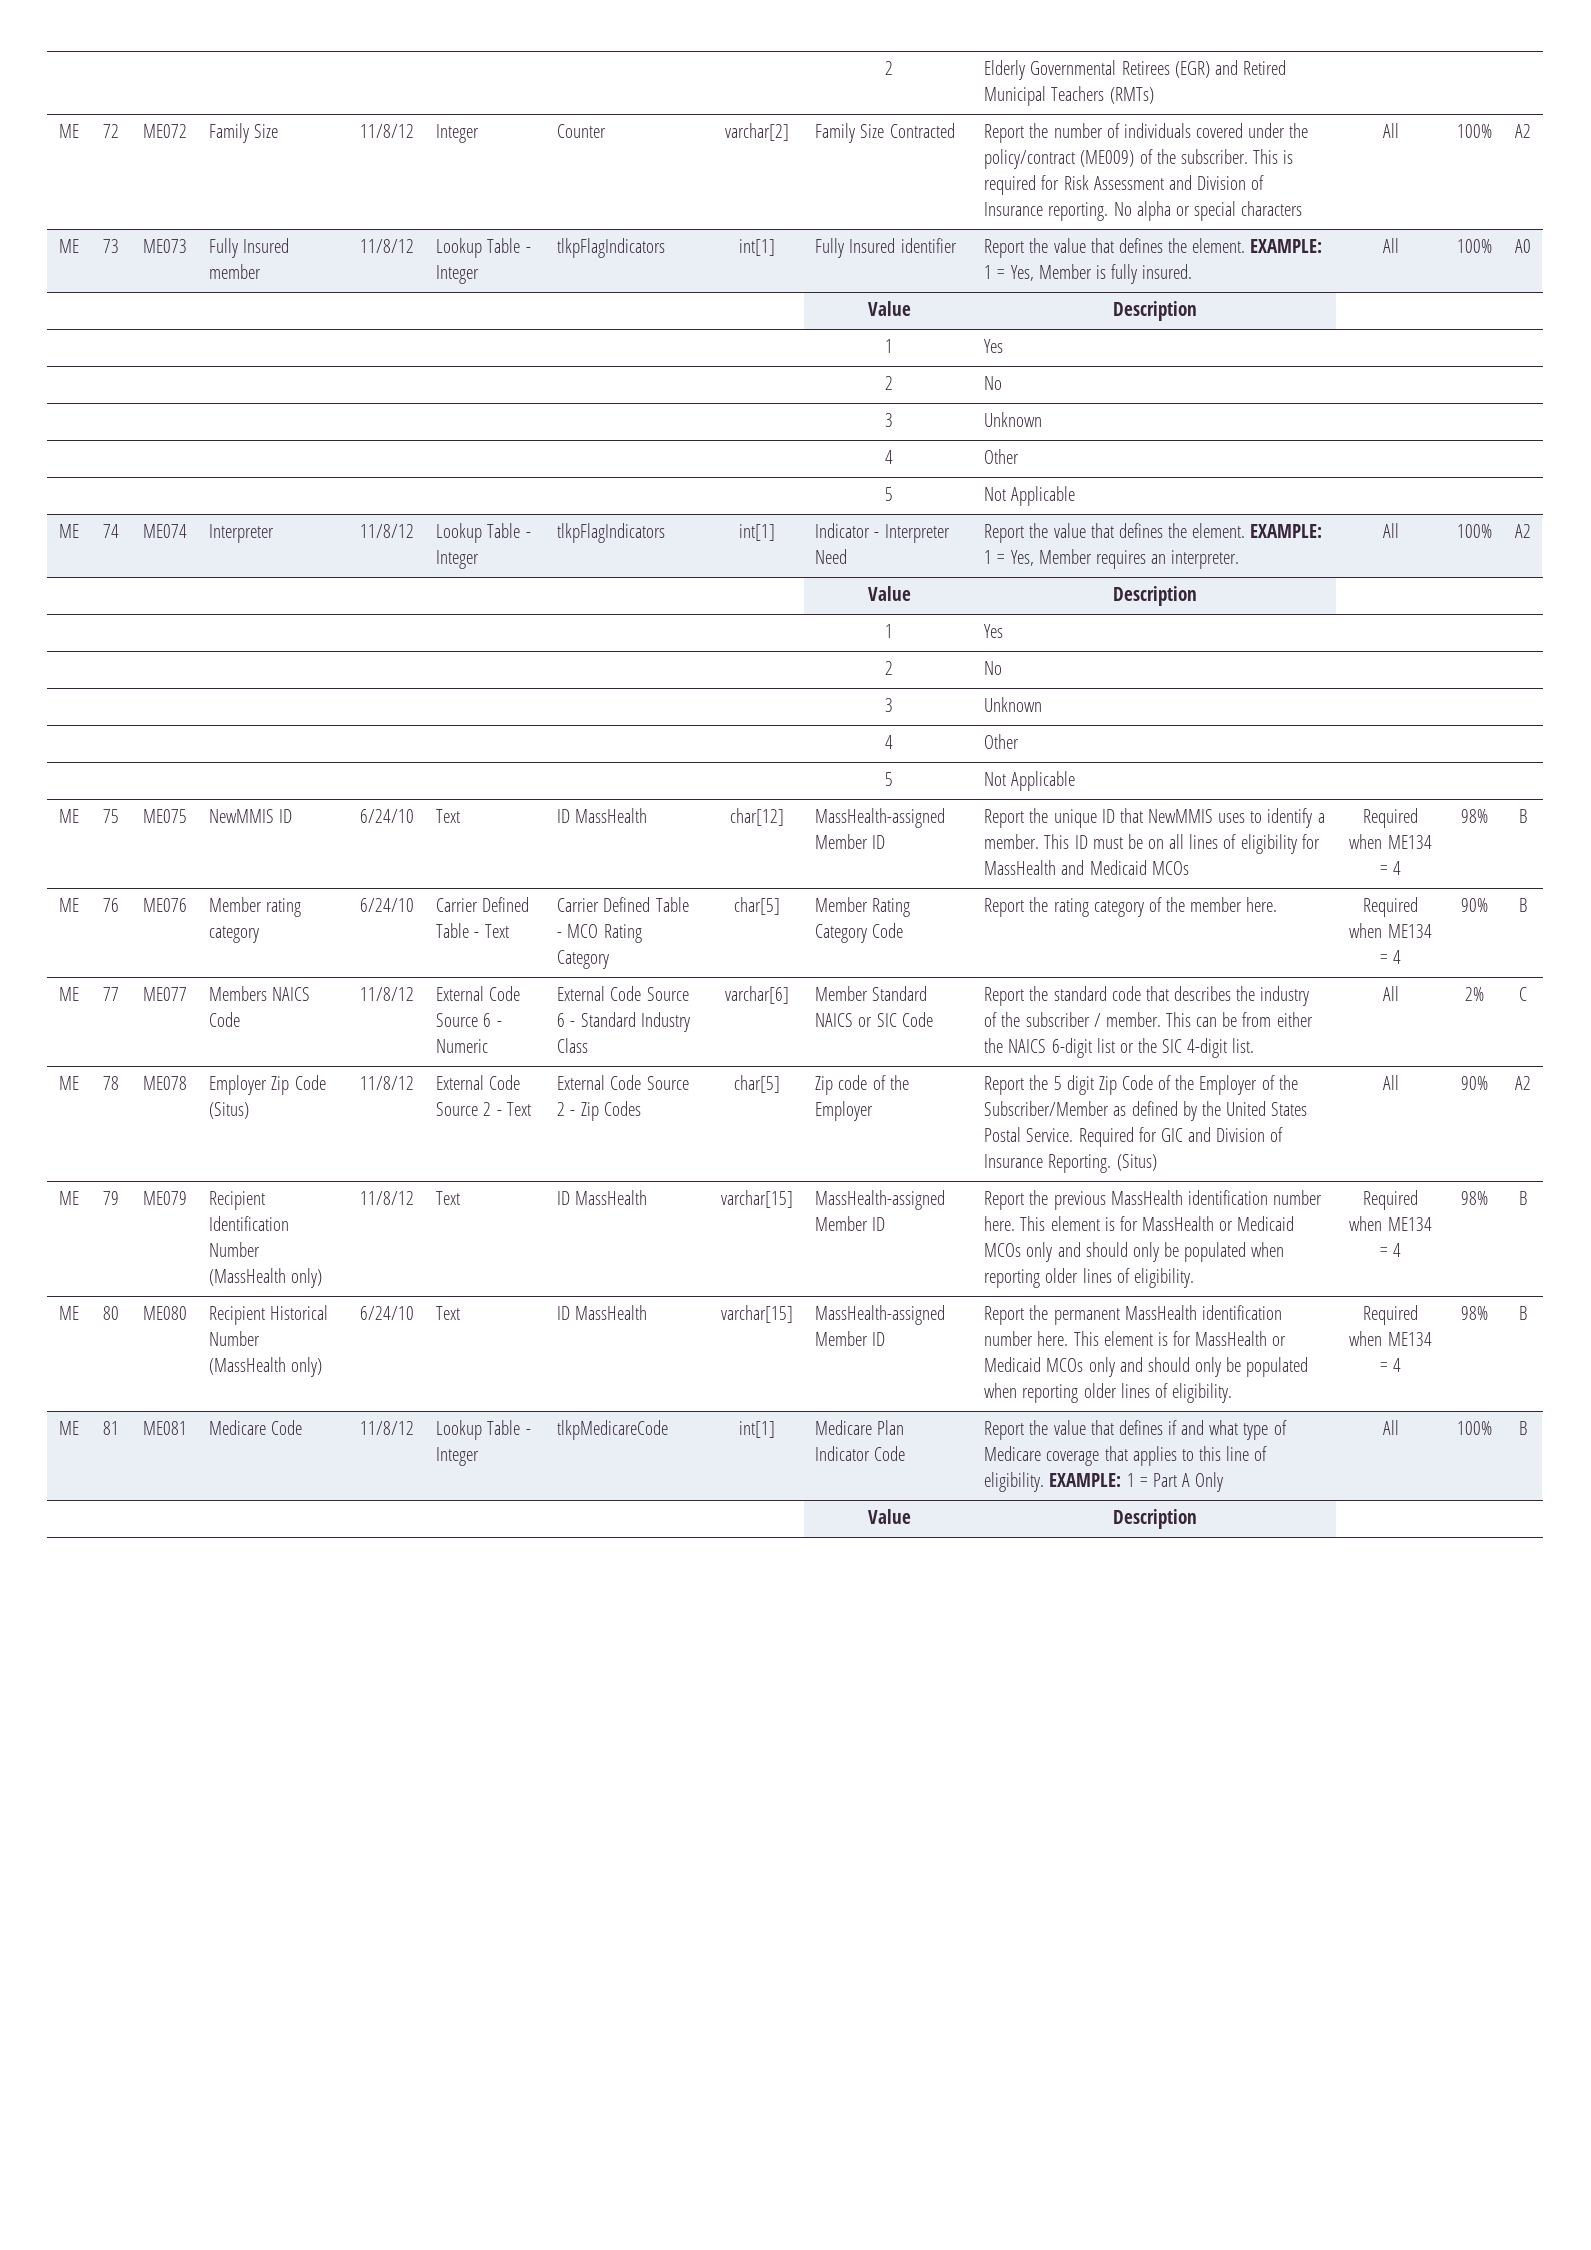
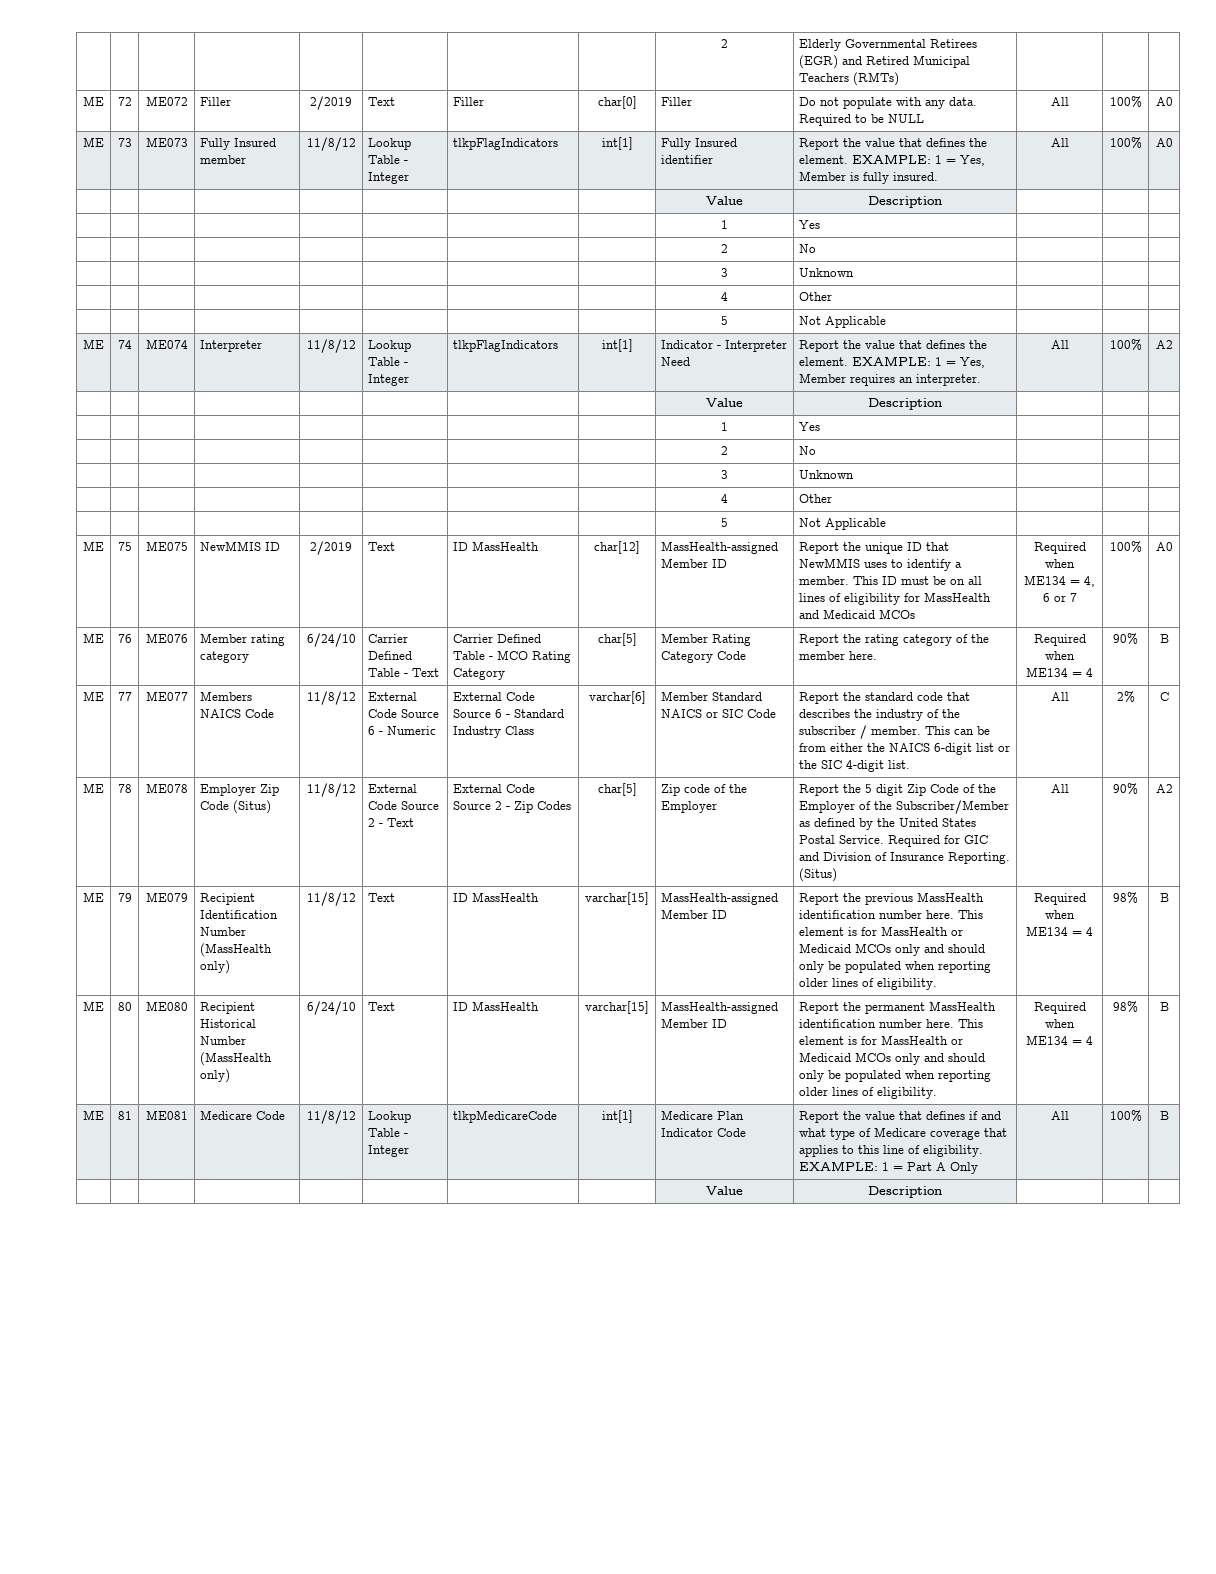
[209,123,279,143] [359,124,414,138] [436,124,480,143] [557,124,607,138] [725,123,789,141] [815,123,955,143] [984,123,1309,143] [984,149,1294,169] [984,175,1265,195] [984,201,1303,221] [1382,123,1399,138] [1456,124,1492,138] [1515,124,1531,138] Family Size | 11/8/12 | Integer | Counter | varchar[2] | Family Size Contracted | Report the number of individuals covered under the policy/contract (ME009) of the subscriber. This is required for Risk Assessment and Division of Insurance reporting. No alpha or special characters | All | 100% | A2 -> [200,97,232,106] [310,96,352,110] [368,97,396,106] [453,97,485,106] [597,96,637,109] [661,97,693,106] [799,97,978,109] [799,114,925,126] [1050,97,1069,106] [1109,96,1142,108] [1155,97,1173,106] Filler | 2/2019 | Text | Filler | char[0] | Filler | Do not populate with any data. Required to be NULL | All | 100% | A0
[359,809,414,823] 6/24/10 -> [310,541,352,555] 2/2019
[1393,861,1402,875] [1460,809,1488,823] [1519,809,1527,823] 4 | 98% | B -> [1084,576,1095,587] [1042,593,1077,602] [1109,541,1142,553] [1155,542,1173,551] 4, 6 or 7 | 100% | A0

